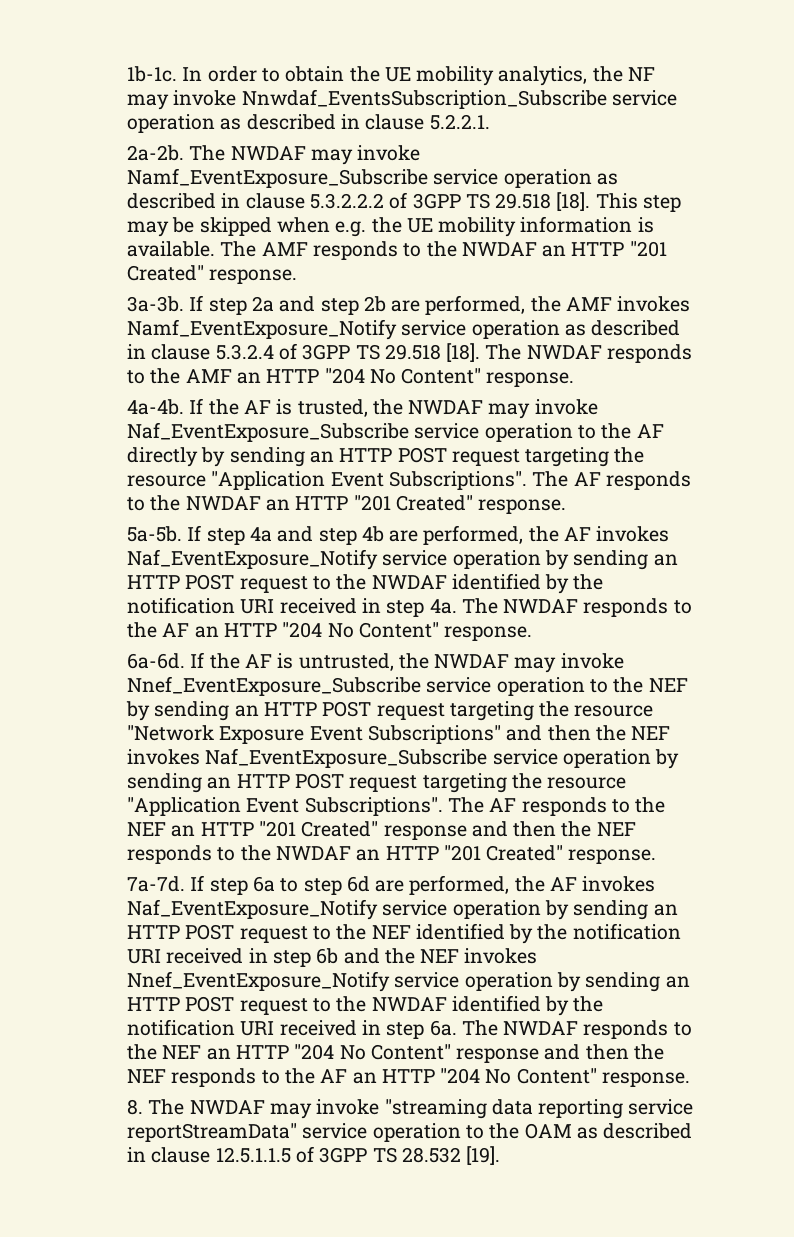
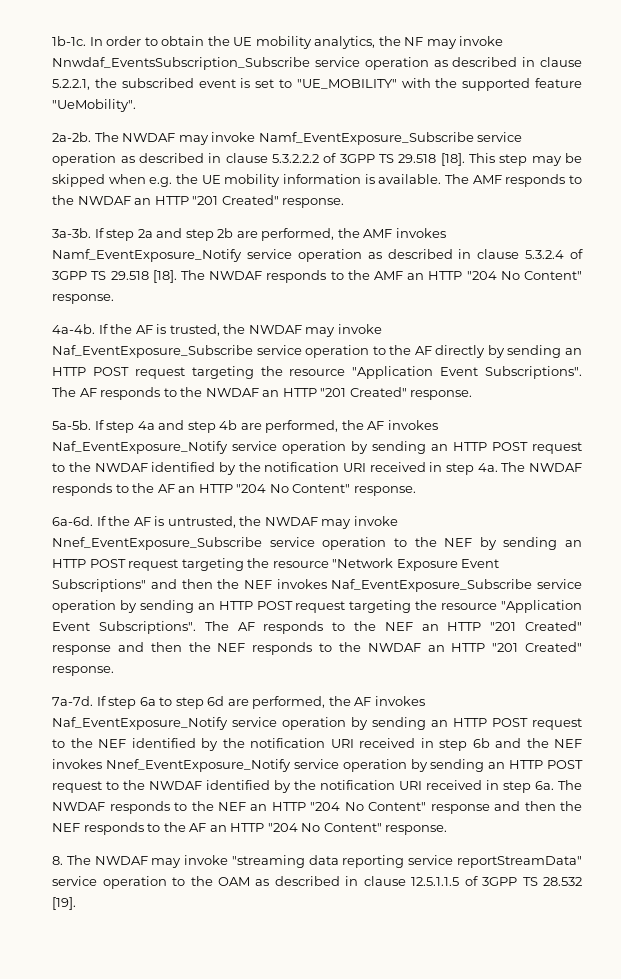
[429,114,490,130] 5.2.2.1. -> [52,78,582,91] [52,99,137,112] 5.2.2.1, the subscribed event is set to "UE_MOBILITY" with the supported feature "UeMobility".

